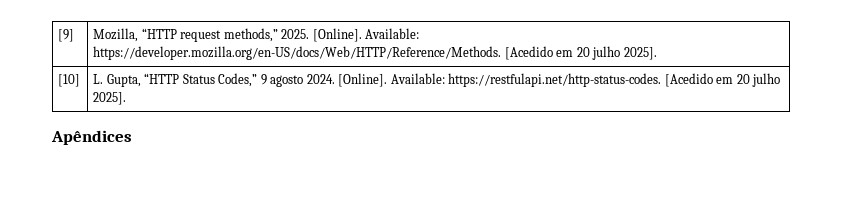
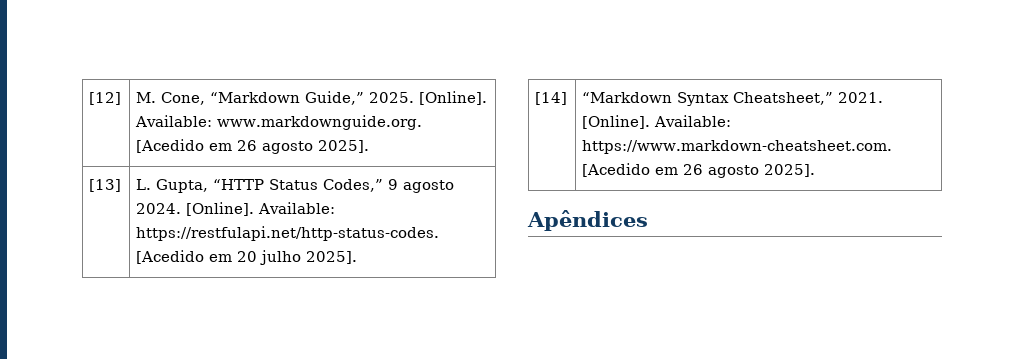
[58,29,75,42] [93,28,278,42] [9] | Mozilla, “HTTP request methods,” -> [89,92,122,105] [136,91,365,105] [12] | M. Cone, “Markdown Guide,”
[93,46,657,60] [58,74,81,87] https://developer.mozilla.org/en-US/docs/Web/HTTP/Reference/Methods. [Acedido em 20 julho 2025]. // [10] -> [217,115,423,130] [136,139,370,154] [89,179,122,192] www.markdownguide.org. [Acedido em 26 agosto 2025]. // [13]
(127, 98) none -> [535,92,568,105] [582,92,884,106] [582,115,732,129] [582,140,893,154] [582,163,816,178] // [14] | “Markdown Syntax Cheatsheet,” 2021. [Online]. Available: https://www.markdown-cheatsheet.com. [Acedido em 26 agosto 2025].

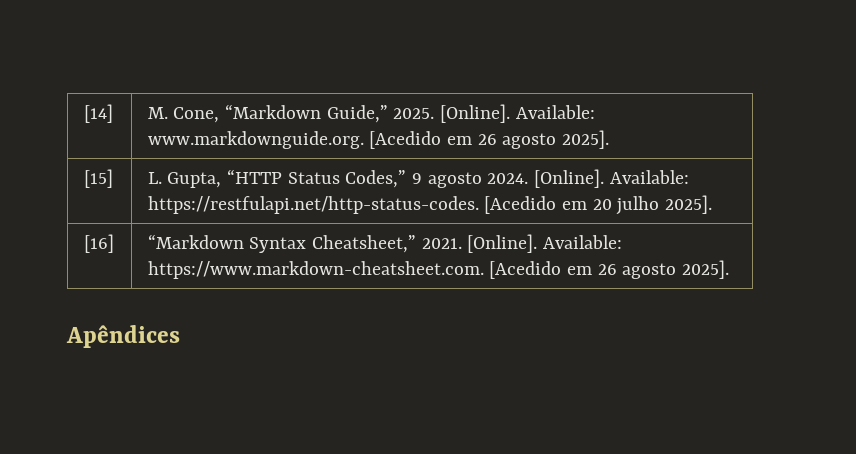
[89,92,122,105] [12] -> [83,104,113,123] [14]
[89,179,122,192] [13] -> [83,169,113,188] [15]
[535,92,568,105] [14] -> [83,234,114,253] [16]

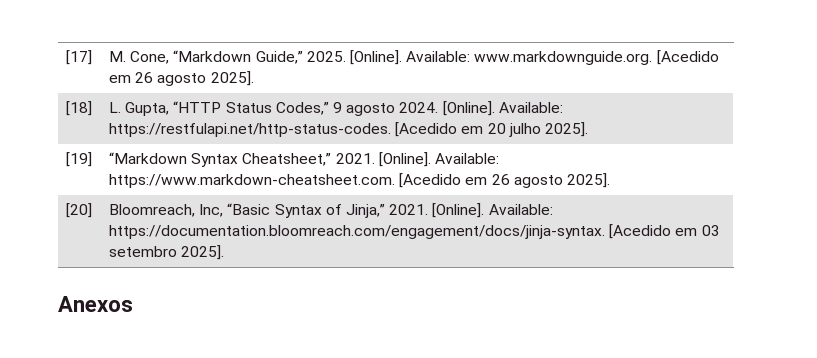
[83,104,113,123] [14] -> [66,50,93,65] [17]
[83,169,113,188] [15] -> [66,101,93,116] [18]
[83,234,114,253] [16] -> [66,152,93,167] [19]
[66,325,180,348] // Apêndices -> [66,203,93,218] [109,203,553,218] [109,224,720,239] [109,245,225,260] [58,296,133,312] // [20] | Bloomreach, Inc, “Basic Syntax of Jinja,” 2021. [Online]. Available: https://documentation.bloomreach.com/engagement/docs/jinja-syntax. [Acedido em 03 setembro 2025]. // Anexos

